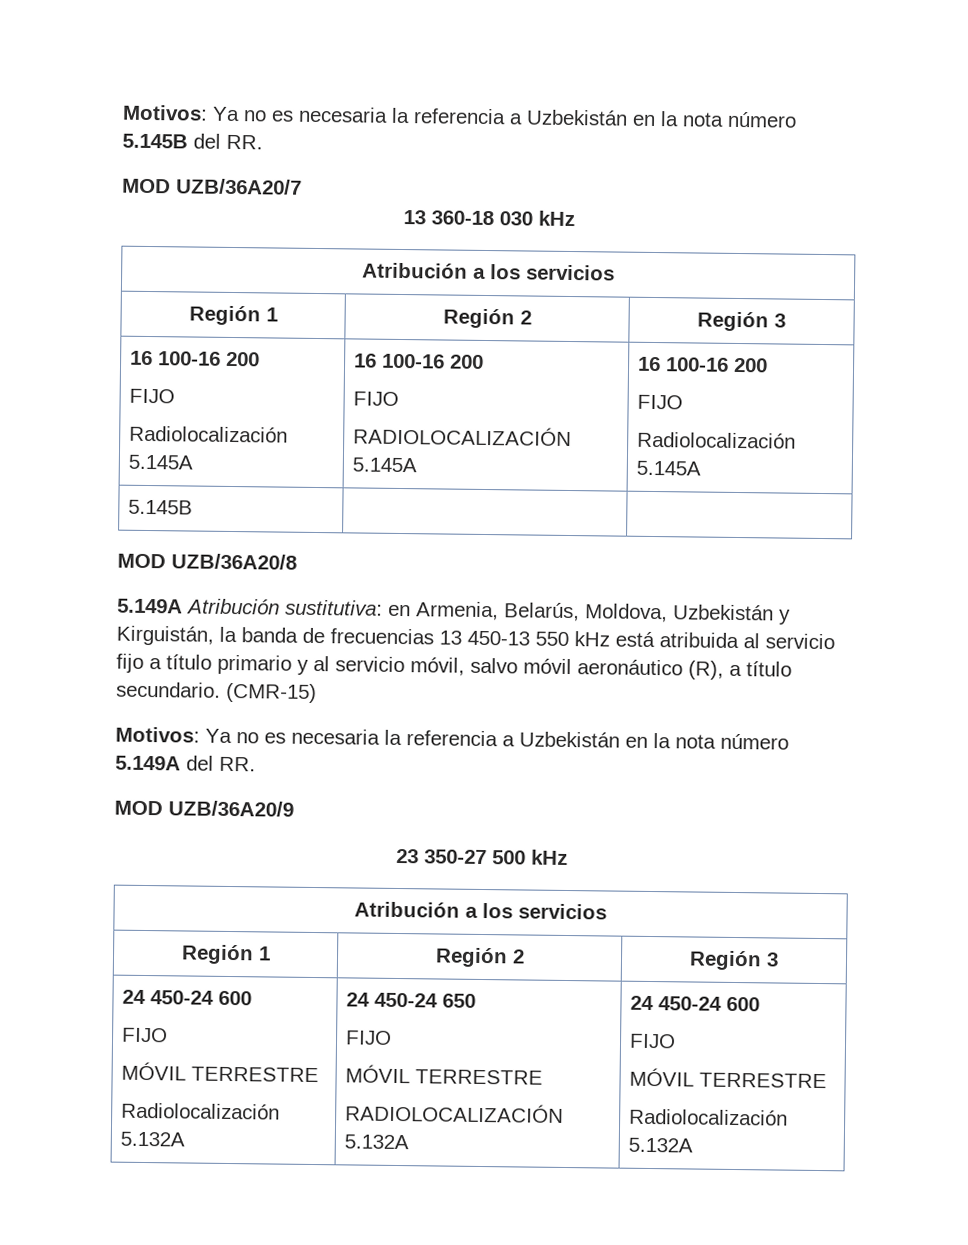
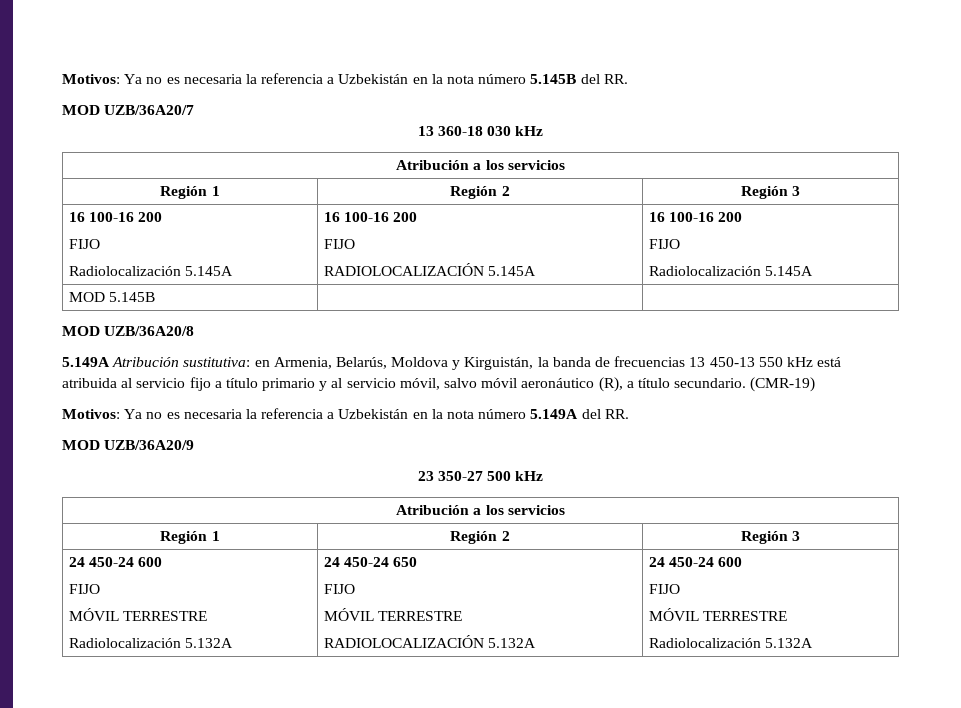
(701, 468) none -> [68,292,105,302] MOD
[585,603,774,623] Moldova, Uzbekistán -> [391,357,449,367] Moldova
[226,682,317,704] (CMR-15) -> [750,377,816,392] (CMR-19)

